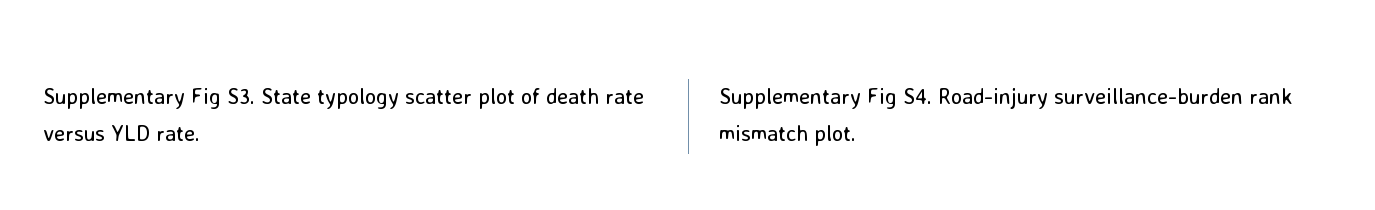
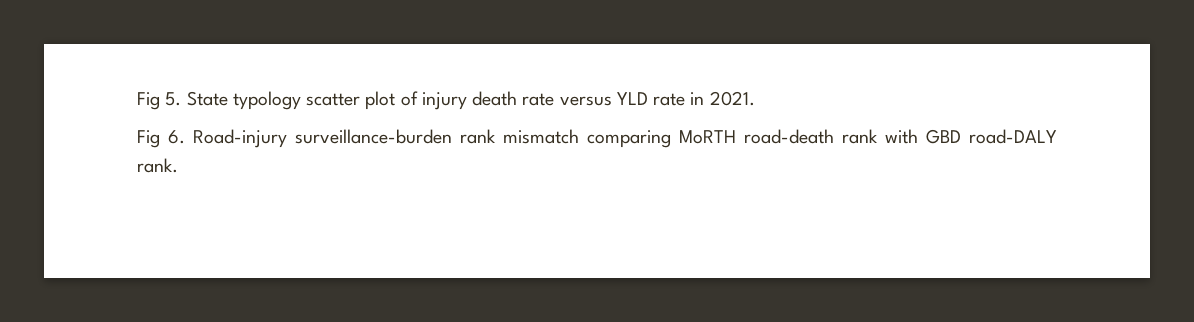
[43,88,255,109] Supplementary Fig S3. -> [137,92,182,110] Fig 5.
(540, 96) none -> [421,92,467,110] injury
[156,127,200,141] [719,87,1293,109] [719,125,856,146] rate. // Supplementary Fig S4. Road-injury surveillance-burden rank mismatch plot. -> [653,91,755,106] [137,129,1057,148] [137,158,178,173] rate in 2021. // Fig 6. Road-injury surveillance-burden rank mismatch comparing MoRTH road-death rank with GBD road-DALY rank.

